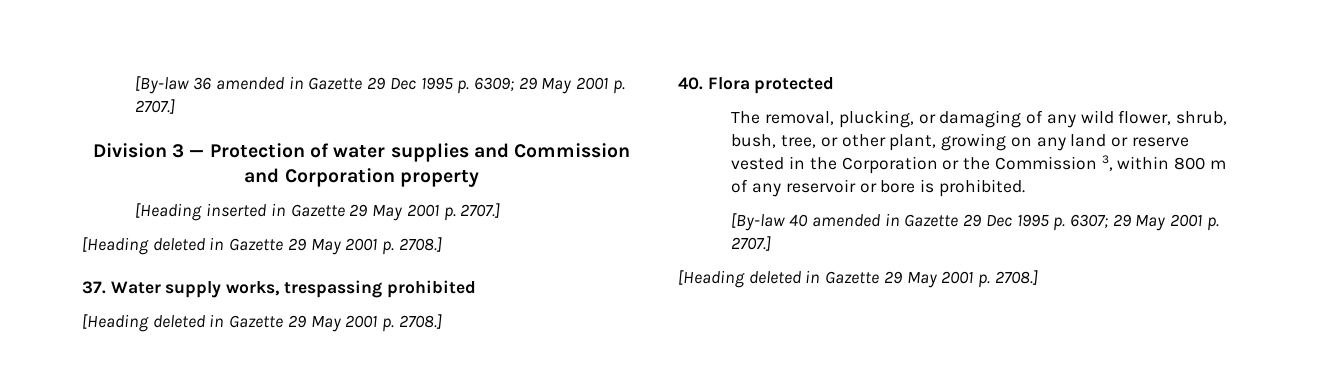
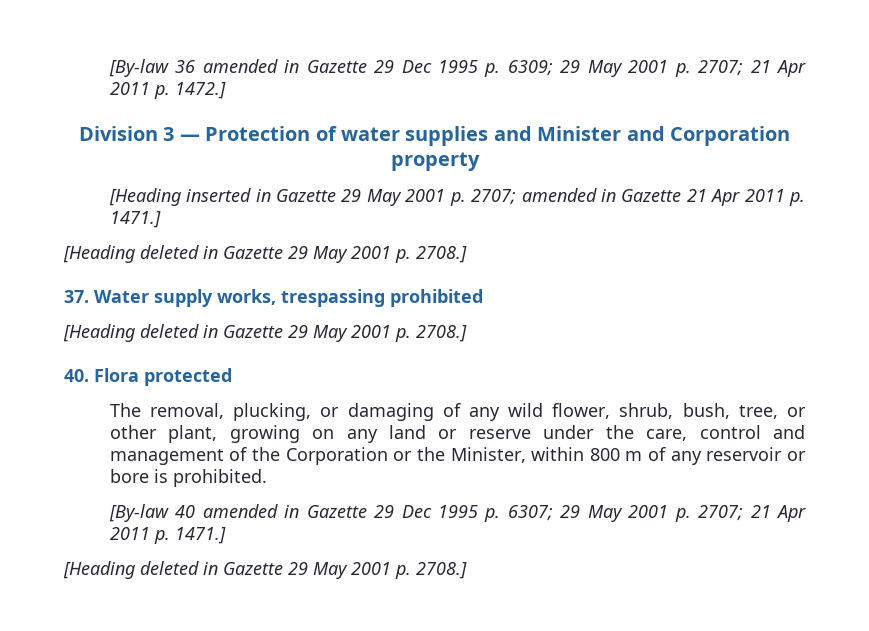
[135,99,176,114] 2707.] -> [698,60,806,77] [109,82,226,99] 2707; 21 Apr 2011 p. 1472.]
[514,143,631,158] Commission -> [537,126,622,141] Minister
[460,203,501,218] 2707.] -> [471,188,805,206] [109,211,161,228] 2707; amended in Gazette 21 Apr 2011 p. 1471.]
[731,156,806,170] vested in -> [543,425,806,441] [109,447,248,465] under the care, control and management of
[994,155,1113,171] Commission 3, -> [450,447,526,463] Minister,
[731,236,772,251] 2707.] -> [698,505,806,522] [109,527,226,544] 2707; 21 Apr 2011 p. 1471.]

